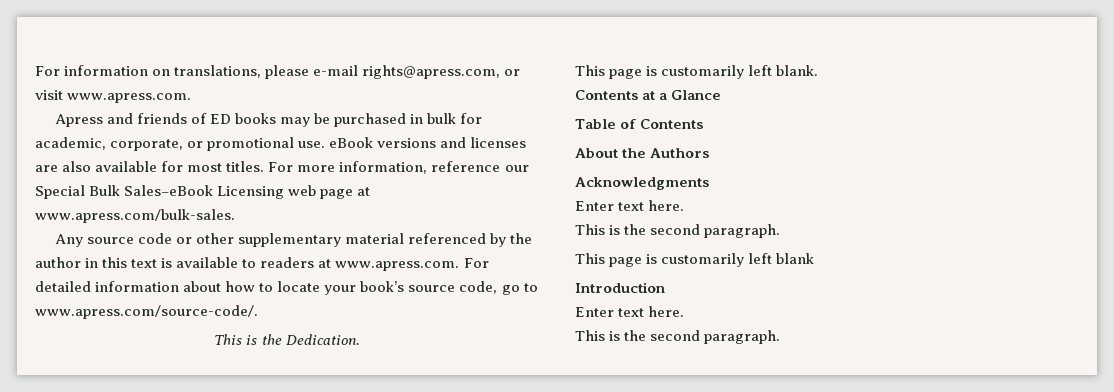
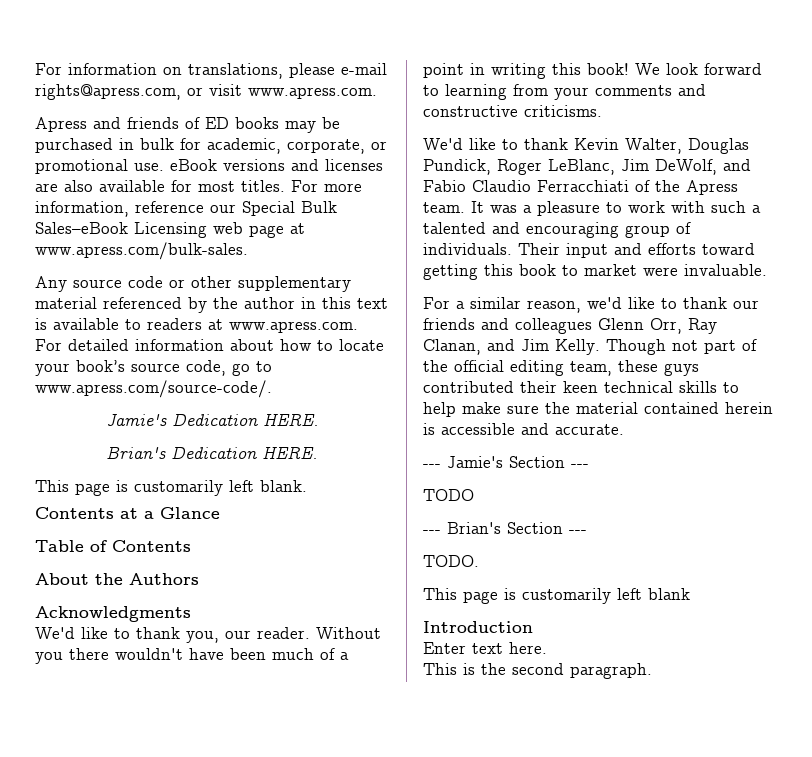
[214,334,360,345] This is the Dedication. -> [105,413,319,426] [106,446,318,459] Jamie's Dedication HERE. // Brian's Dedication HERE.
[575,200,685,211] [575,224,781,238] Enter text here. // This is the second paragraph. -> [35,627,381,643] [35,648,349,664] [423,63,762,79] [423,84,706,100] [423,105,602,117] [423,138,749,154] [423,159,751,175] [423,180,738,195] [423,201,761,216] [423,222,691,238] [423,243,755,258] [423,264,767,280] [423,297,759,313] [423,318,717,334] [423,339,757,355] [423,360,699,376] [423,381,739,393] [423,402,773,417] [423,423,624,435] [423,456,589,468] [423,489,474,501] [423,522,587,534] [423,555,479,567] We'd like to thank you, our reader. Without you there wouldn't have been much of a point in writing this book! We look forward to learning from your comments and constructive criticisms. // We'd like to thank Kevin Walter, Douglas Pundick, Roger LeBlanc, Jim DeWolf, and Fabio Claudio Ferracchiati of the Apress team. It was a pleasure to work with such a talented and encouraging group of individuals. Their input and efforts toward getting this book to market were invaluable. // For a similar reason, we'd like to thank our friends and colleagues Glenn Orr, Ray Clanan, and Jim Kelly. Though not part of the official editing team, these guys contributed their keen technical skills to help make sure the material contained herein is accessible and accurate. // --- Jamie's Section --- // TODO // --- Brian's Section --- // TODO.

